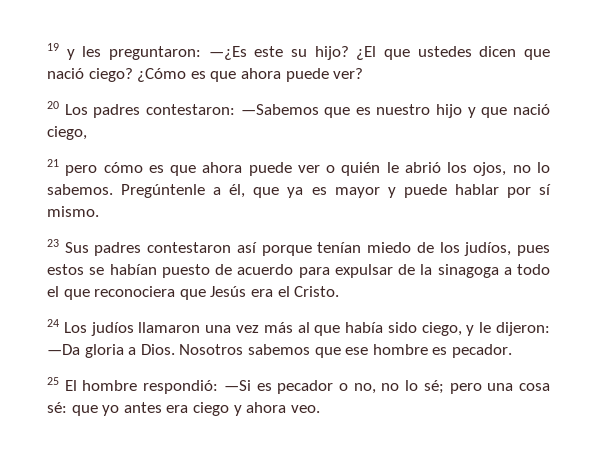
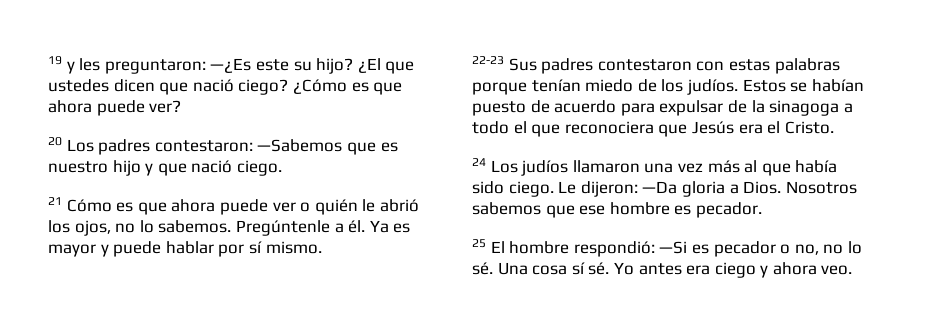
[47,126,87,140] ciego, -> [236,160,282,176] ciego.
[65,162,143,176] pero cómo -> [66,199,112,212] Cómo
[229,184,304,198] él, que ya -> [348,220,389,233] él. Ya
[47,239,59,247] 23 -> [472,56,504,65] 22-23
[236,242,257,253] así -> [696,58,840,74] con estas palabras
[464,242,551,256] [47,264,84,275] judíos, pues estos -> [686,79,786,95] judíos. Estos
[421,322,492,336] ciego, y le -> [508,181,577,197] ciego. Le
[423,380,551,394] [47,402,120,416] sé; pero una cosa sé: que yo -> [472,262,634,275] sé. Una cosa sí sé. Yo

